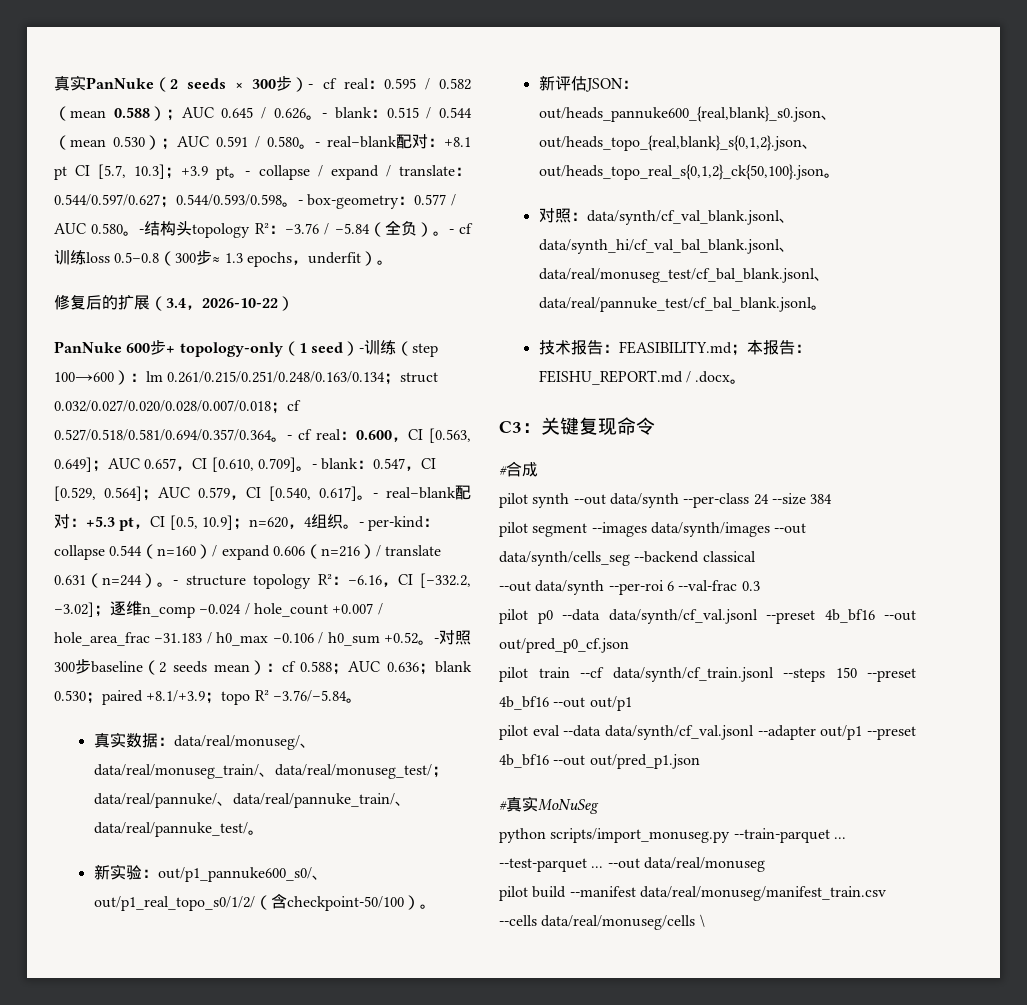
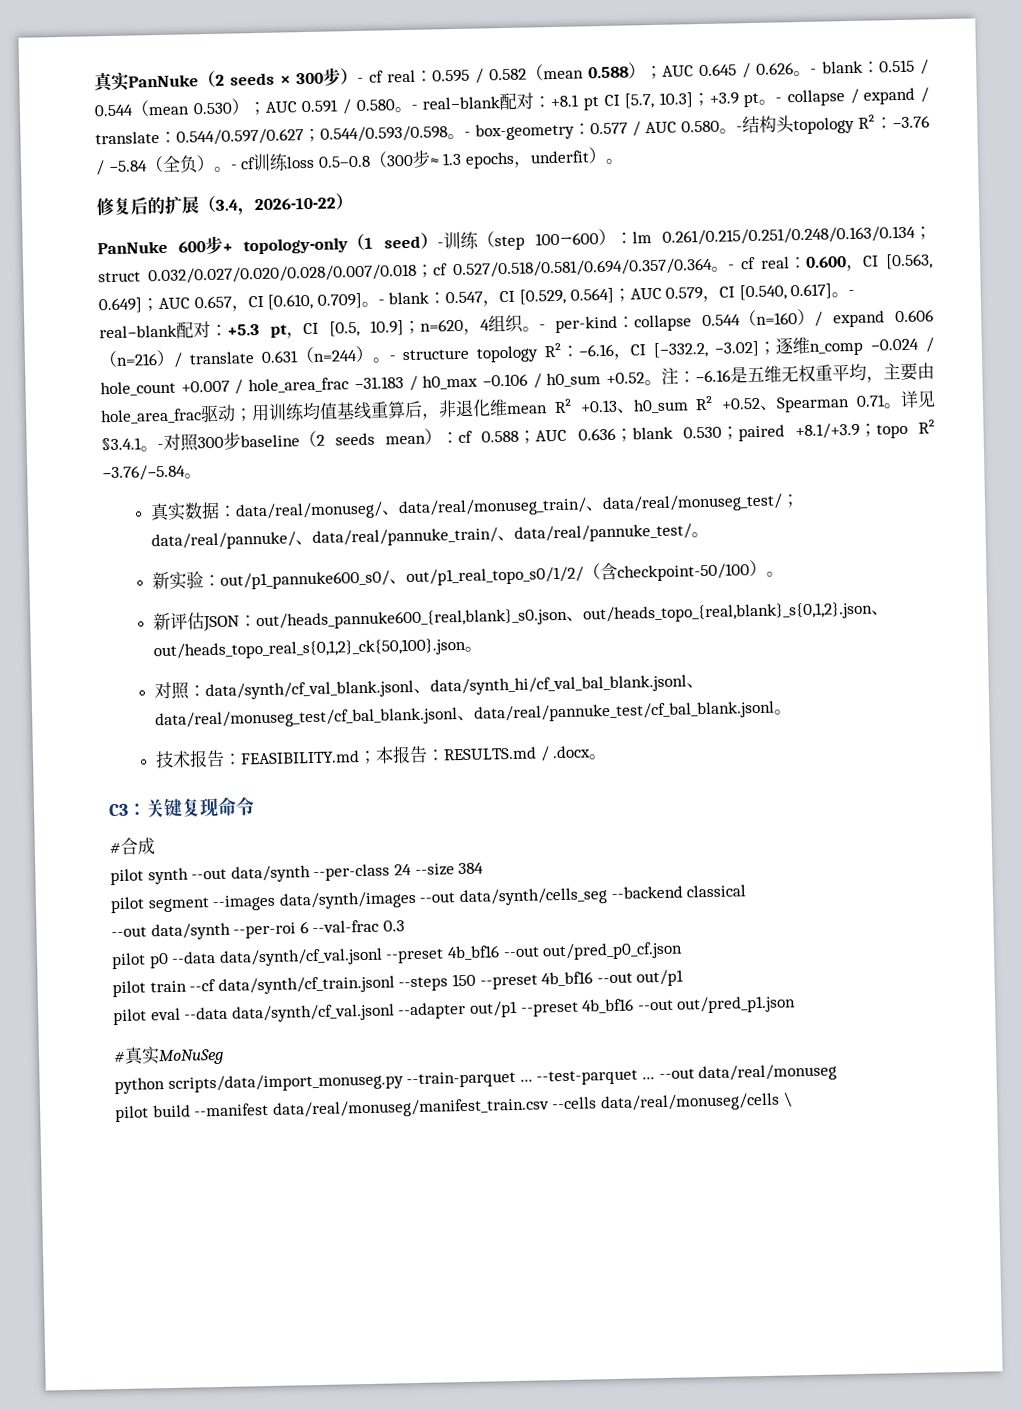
(434, 642) none -> [660,362,935,385] [100,390,936,425] [101,437,158,452] 注：−6.16是五维无权重平均，主要由hole_area_frac驱动；用训练均值基线重算后，非退化维mean R² +0.13、h0_sum R² +0.52、Spearman 0.71。详见§3.4.1。
[538,370,683,385] FEISHU_REPORT.md -> [442,746,537,761] RESULTS.md
[550,828,731,843] scripts/import_monuseg.py -> [167,1072,404,1094] scripts/data/import_monuseg.py

